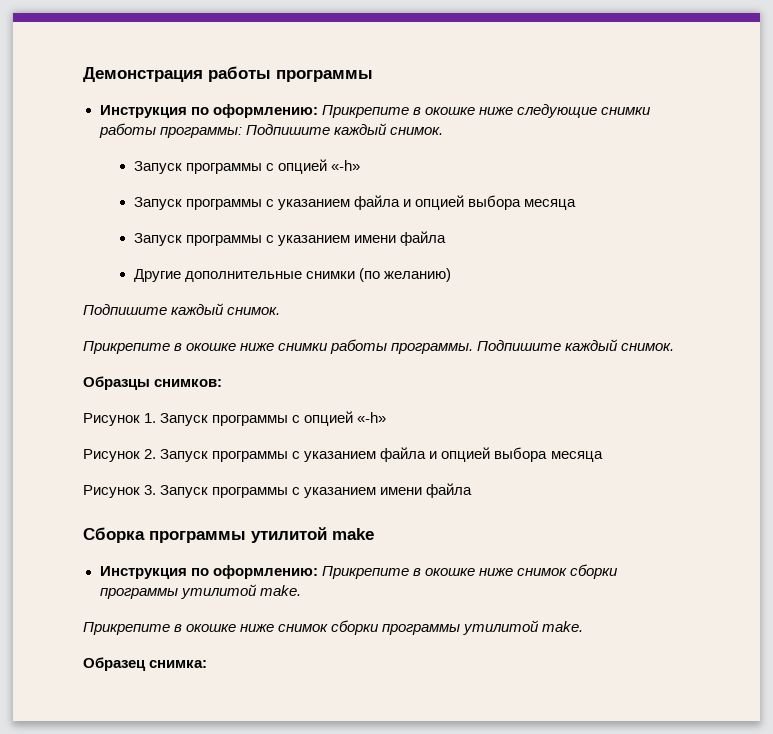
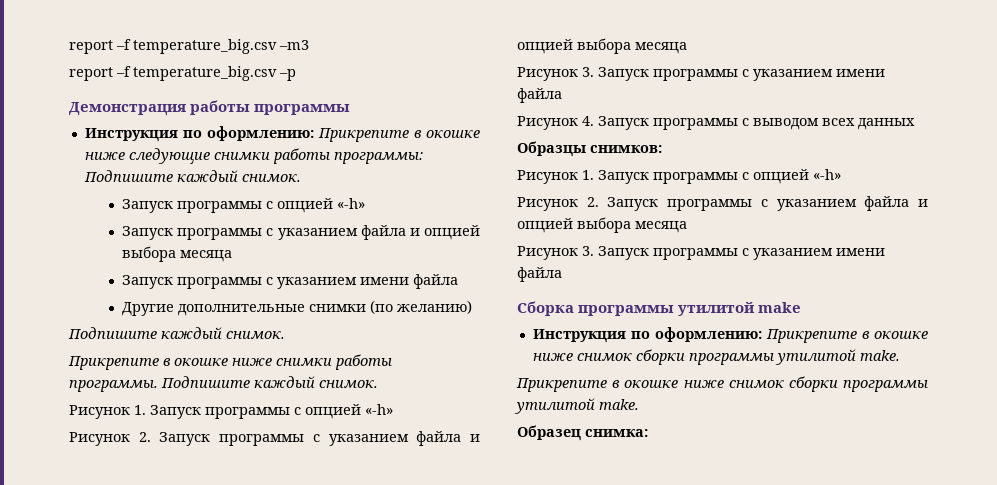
(83, 74) none -> [69,39,309,54] [69,66,296,81] report –f temperature_big.csv –m3 // report –f temperature_big.csv –p //
(675, 347) none -> [69,404,393,419] [69,431,481,446] [517,38,687,54] [517,67,885,81] [517,88,562,103] [517,116,915,130] // Рисунок 1. Запуск программы с опцией «-h» // Рисунок 2. Запуск программы с указанием файла и опцией выбора месяца // Рисунок 3. Запуск программы с указанием имени файла // Рисунок 4. Запуск программы с выводом всех данных

